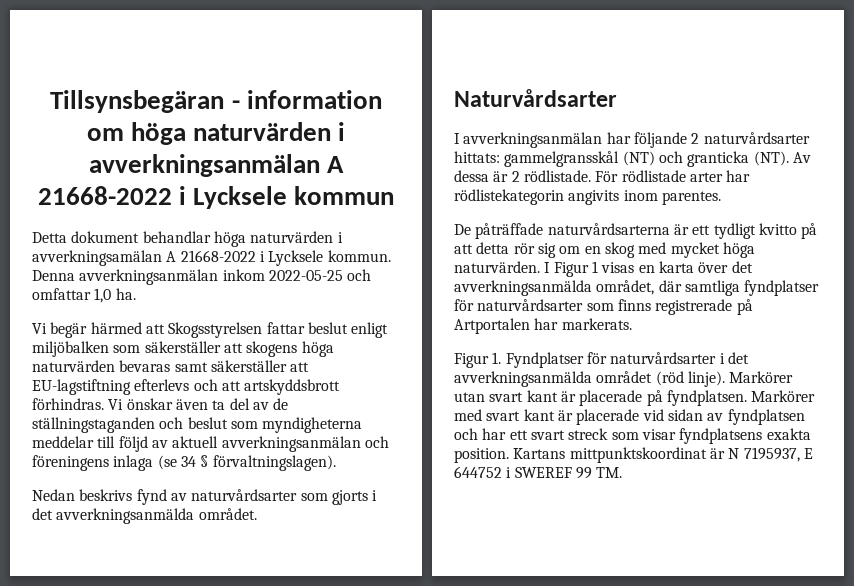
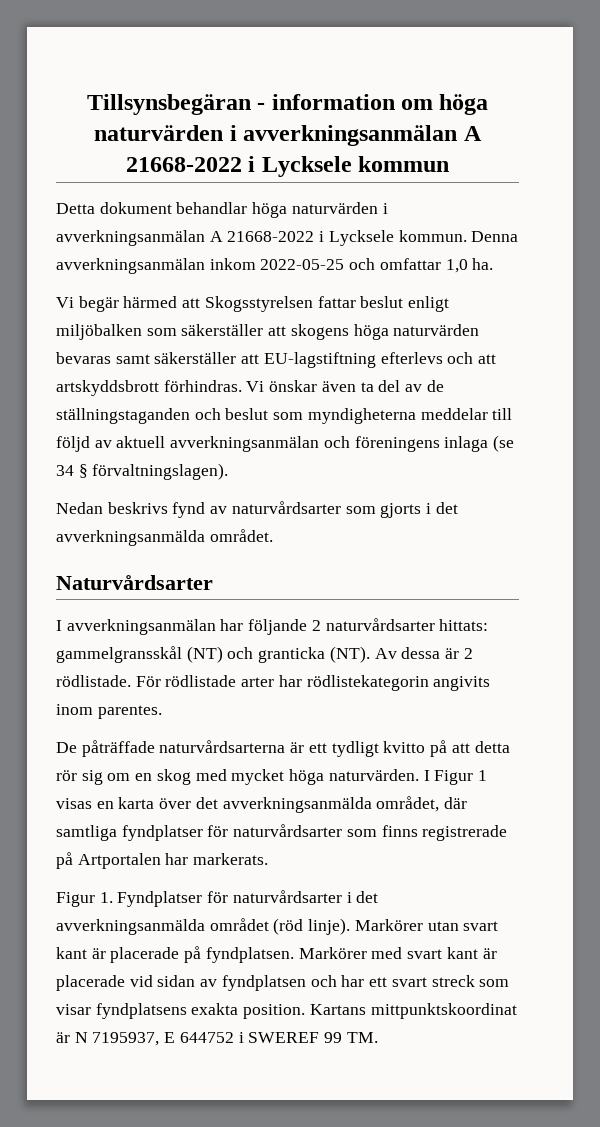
[32,250,162,266] avverkningsamälan -> [56,230,205,246] avverkningsanmälan

